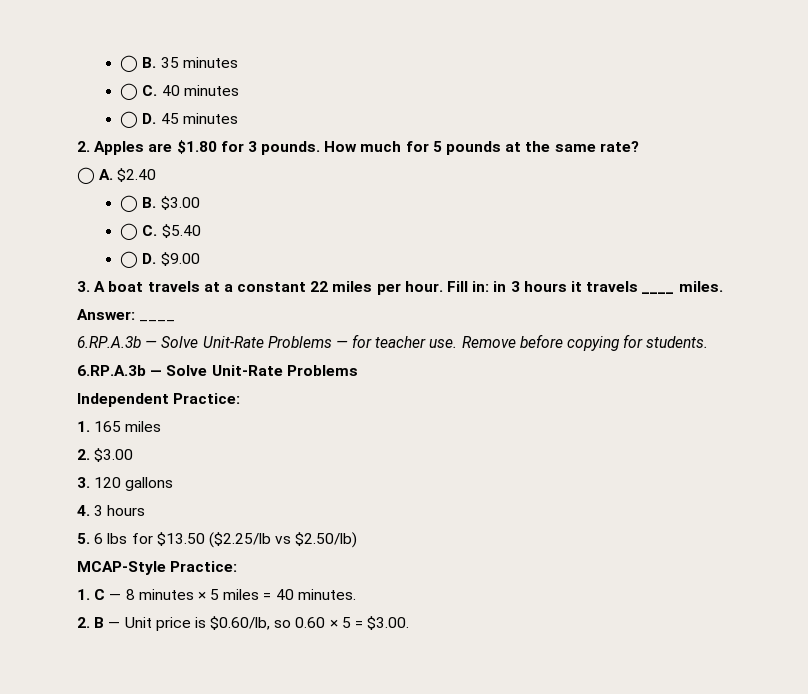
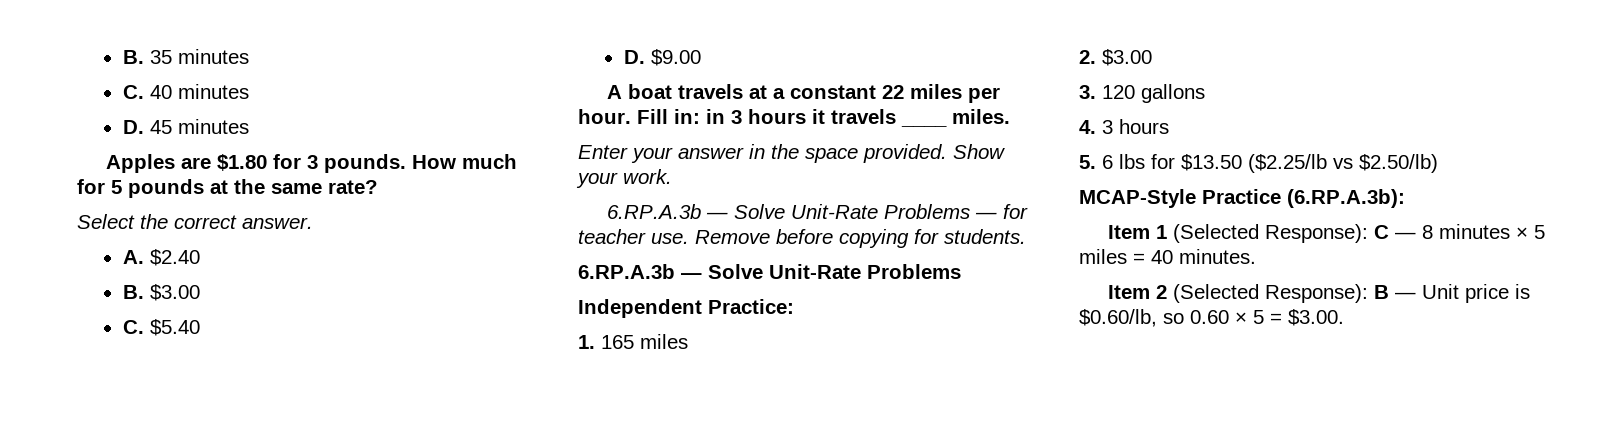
[120,55,139,72] ◯ -> (122, 57) none
[120,83,139,100] ◯ -> (249, 56) none
[120,111,139,128] ◯ -> (249, 91) none
[77,141,90,152] 2. -> (249, 126) none
[77,167,95,184] ◯ -> [77,214,313,229] Select the correct answer. //
[120,195,139,212] ◯ -> (200, 257) none
[120,223,139,240] ◯ -> (200, 292) none
[120,251,139,268] ◯ -> (200, 327) none
[77,281,90,292] 3. -> (701, 57) none
[77,309,135,320] [139,320,176,322] Answer: ____ -> [578,144,1005,163] [576,169,672,188] Enter your answer in the space provided. Show your work.
[170,561,238,572] [77,589,90,600] Practice: // 1. -> [1202,189,1405,208] [1107,224,1368,243] Practice (6.RP.A.3b): // Item 1 (Selected Response):
[77,617,90,628] 2. -> [1107,284,1368,303] Item 2 (Selected Response):

